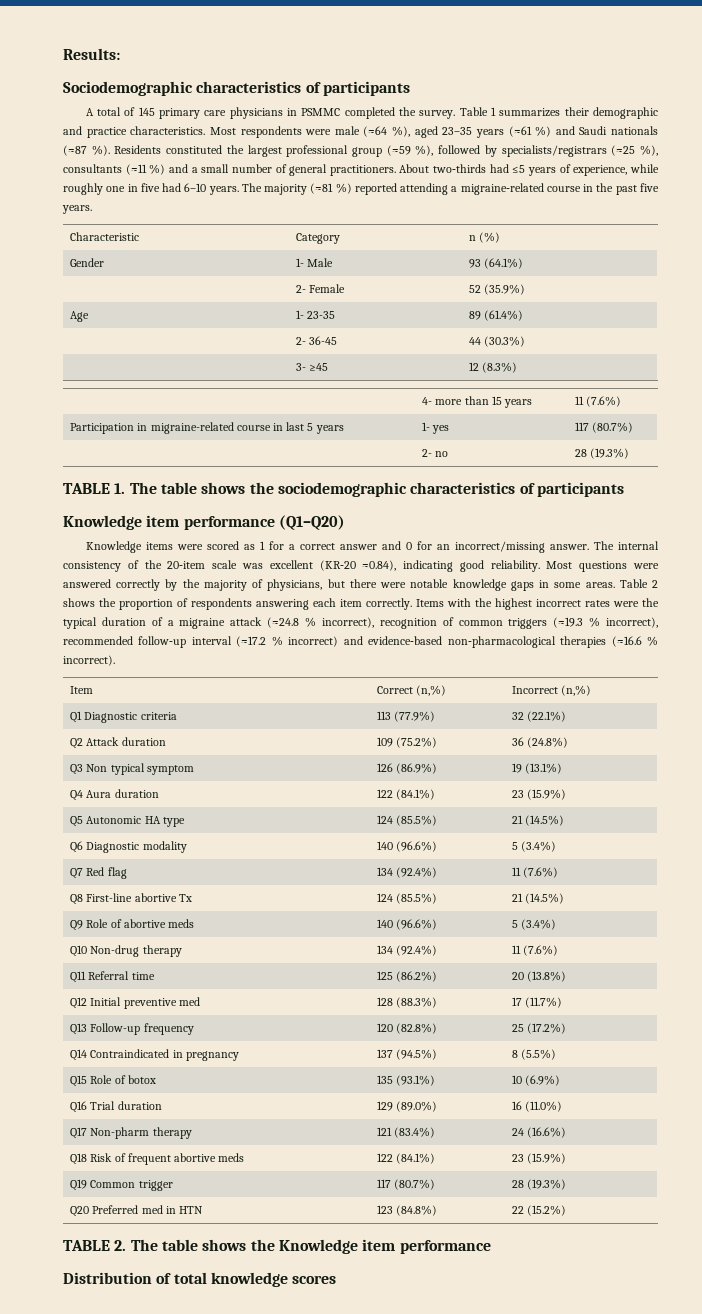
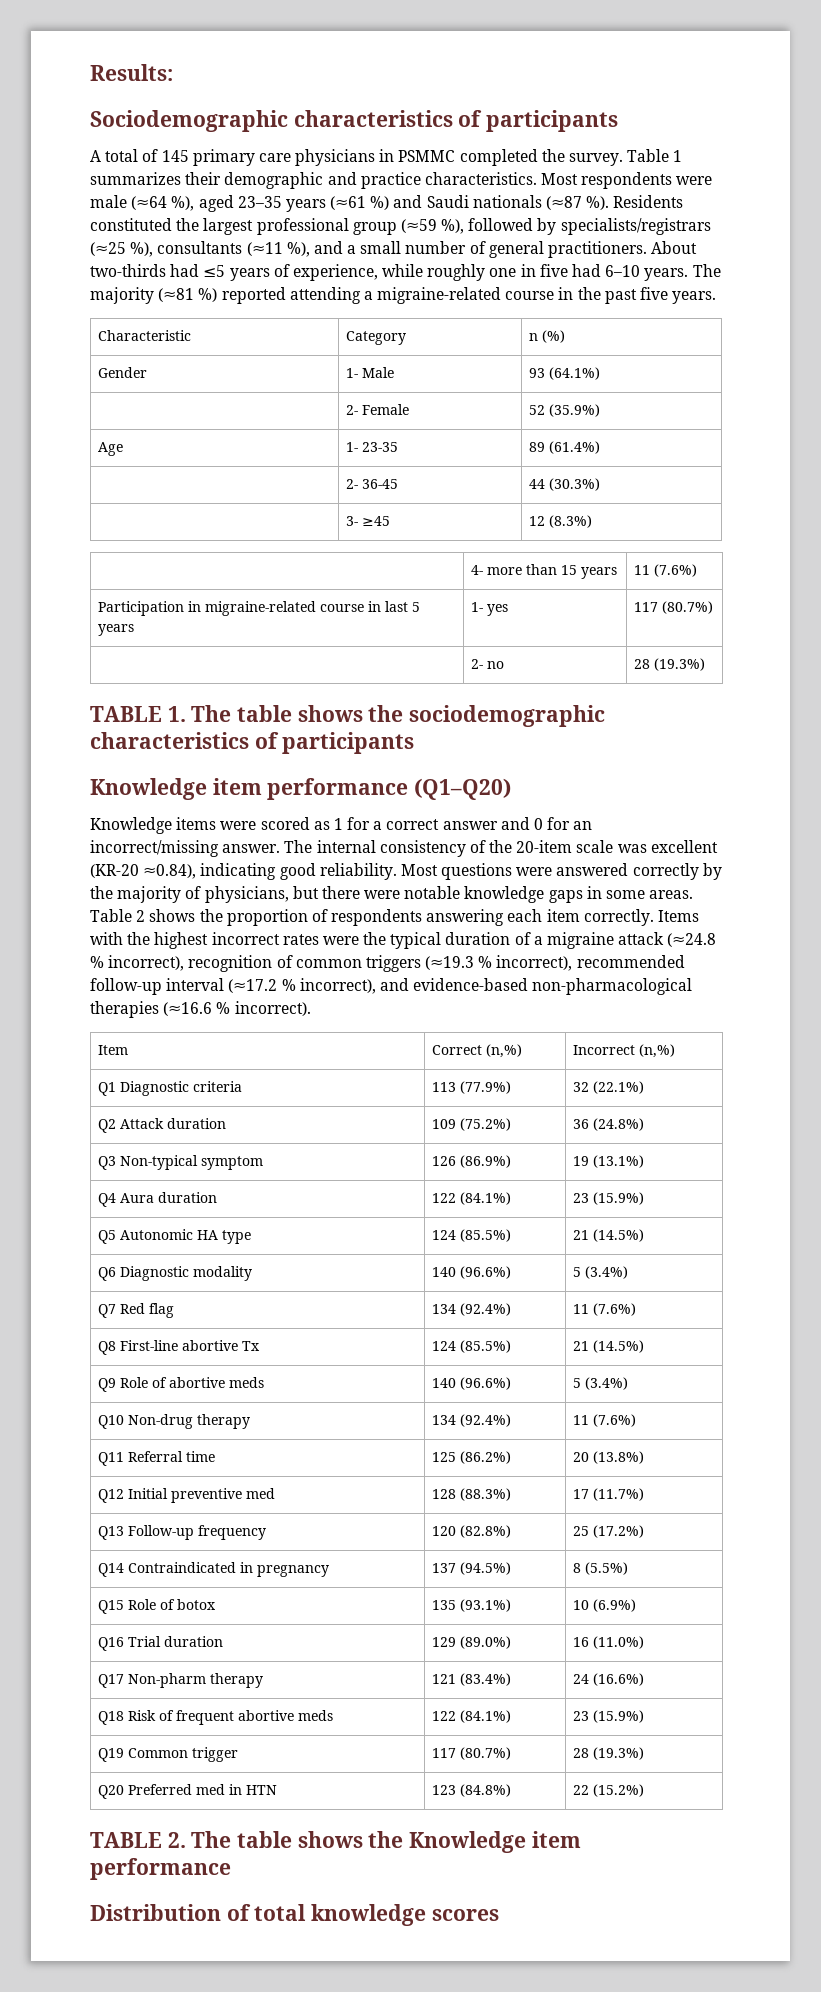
[149,164,166,175] %) -> [286,242,310,257] %),
[288,636,339,647] incorrect) -> [299,978,376,994] incorrect),
[86,763,145,775] Non typical -> [120,1155,199,1170] Non-typical

